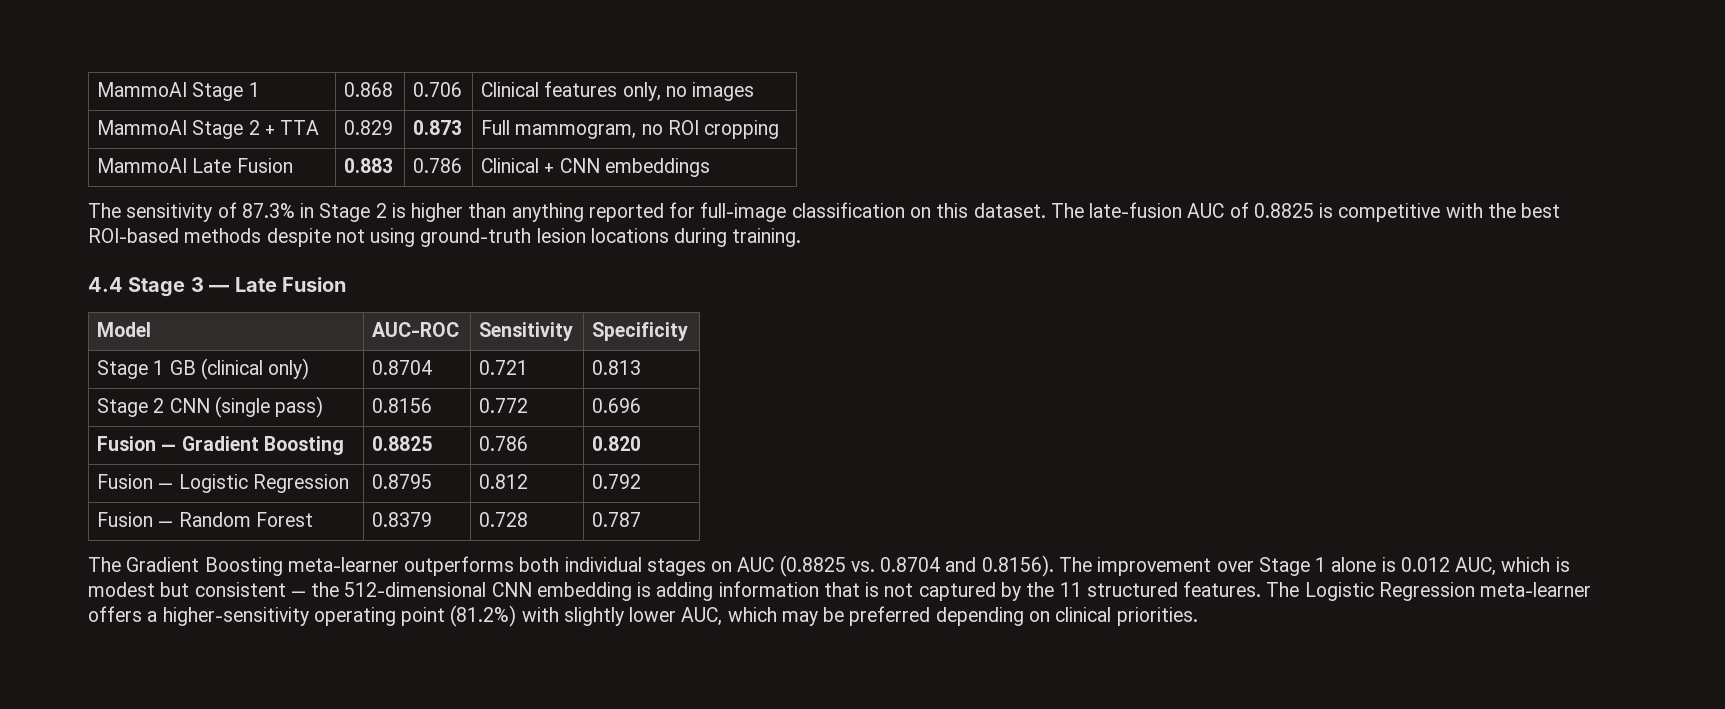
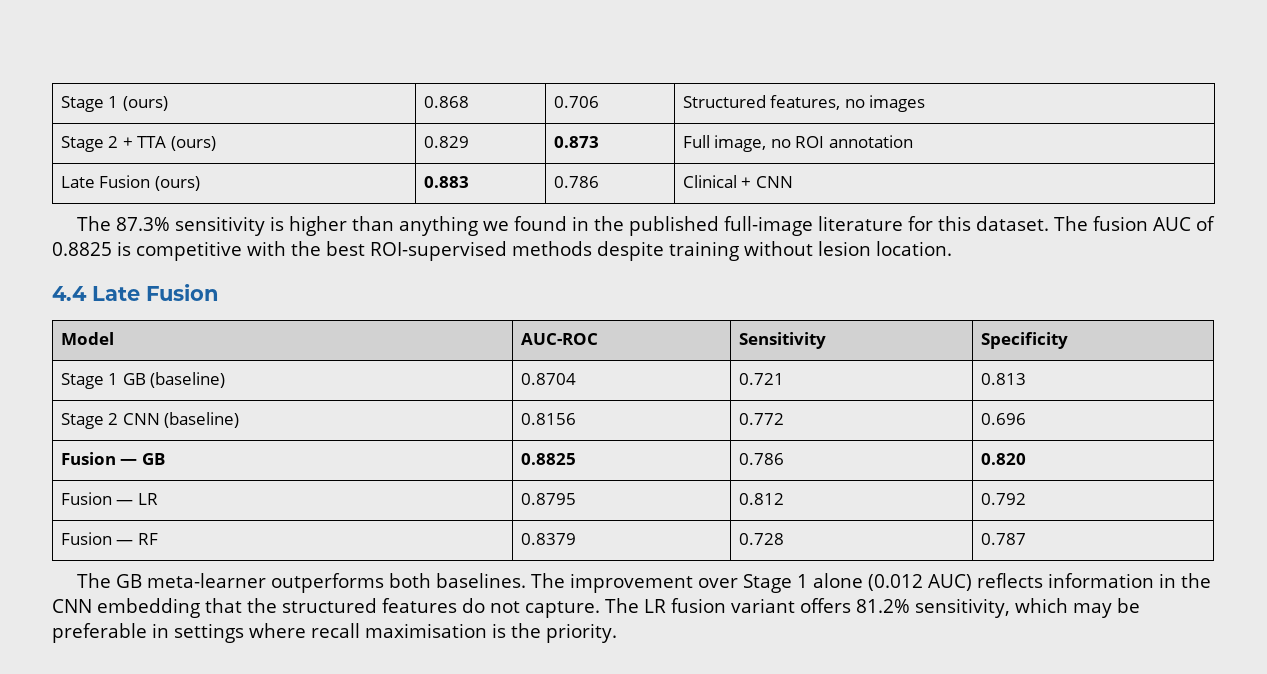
[97,82,260,101] MammoAI Stage 1 -> [60,96,168,112] Stage 1 (ours)
[481,81,661,101] Clinical features only, -> [682,95,841,110] Structured features,
[97,120,188,135] MammoAI -> (926, 103) none
(320, 127) none -> [170,136,216,151] (ours)
[515,124,637,139] mammogram, -> [714,135,767,152] image,
[704,120,780,139] [97,158,293,173] cropping // MammoAI Late Fusion -> [828,135,913,148] [60,175,200,191] annotation // Late Fusion (ours)
[605,158,711,177] [88,202,931,222] embeddings // The sensitivity of 87.3% in Stage 2 is higher than anything reported for full-image classification on -> [77,216,934,236] // The 87.3% sensitivity is higher than anything we found in the published full-image literature for
[1089,202,1183,218] late-fusion -> [1093,216,1149,231] fusion
[88,228,179,243] ROI-based -> [370,241,507,261] ROI-supervised
[335,228,802,247] [88,277,230,297] not using ground-truth lesion locations during training. // 4.4 Stage 3 — -> [669,241,952,261] [52,286,87,301] training without lesion location. // 4.4
[201,358,310,380] (clinical only) -> [150,372,226,388] (baseline)
[215,396,324,418] (single pass) -> [164,412,240,428] (baseline)
[181,436,345,455] Gradient Boosting -> [141,453,165,465] GB
[178,474,350,493] Logistic Regression -> [137,493,158,505] LR
[178,512,314,527] Random Forest -> [137,533,158,545] RF
[126,557,283,576] Gradient Boosting -> [116,574,143,588] GB
[564,555,1054,577] individual stages on AUC (0.8825 vs. 0.8704 and 0.8156). -> [436,573,527,588] baselines.
[1381,557,1570,576] [88,581,1592,601] [88,605,1198,627] is 0.012 AUC, which is modest but consistent — the 512-dimensional CNN embedding is adding information that is not captured by the 11 structured features. The Logistic Regression meta-learner offers a higher-sensitivity operating point (81.2%) with slightly lower AUC, which may be preferred depending on clinical priorities. -> [868,573,1212,591] [52,598,1140,618] [52,623,617,643] (0.012 AUC) reflects information in the CNN embedding that the structured features do not capture. The LR fusion variant offers 81.2% sensitivity, which may be preferable in settings where recall maximisation is the priority.

